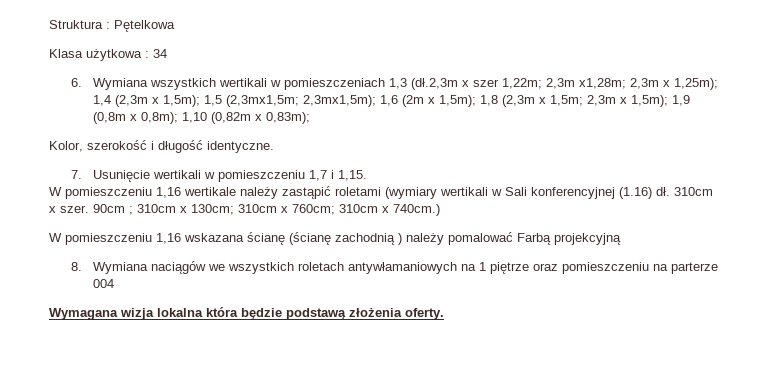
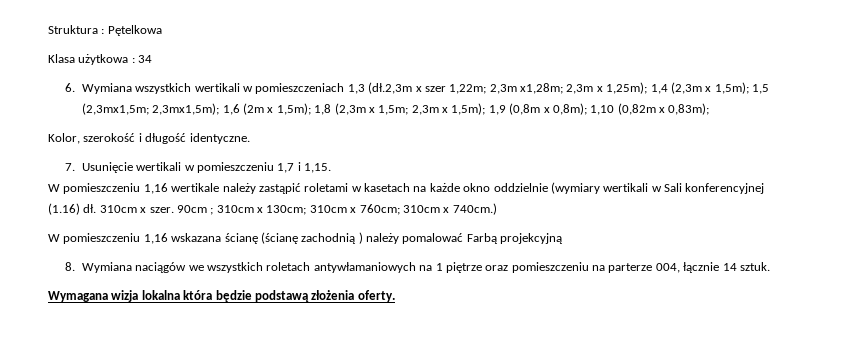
(381, 191) none -> [351,183,548,192] w kasetach na każde okno oddzielnie
[92,279,114,288] 004 -> [655,262,770,273] 004, łącznie 14 sztuk.

